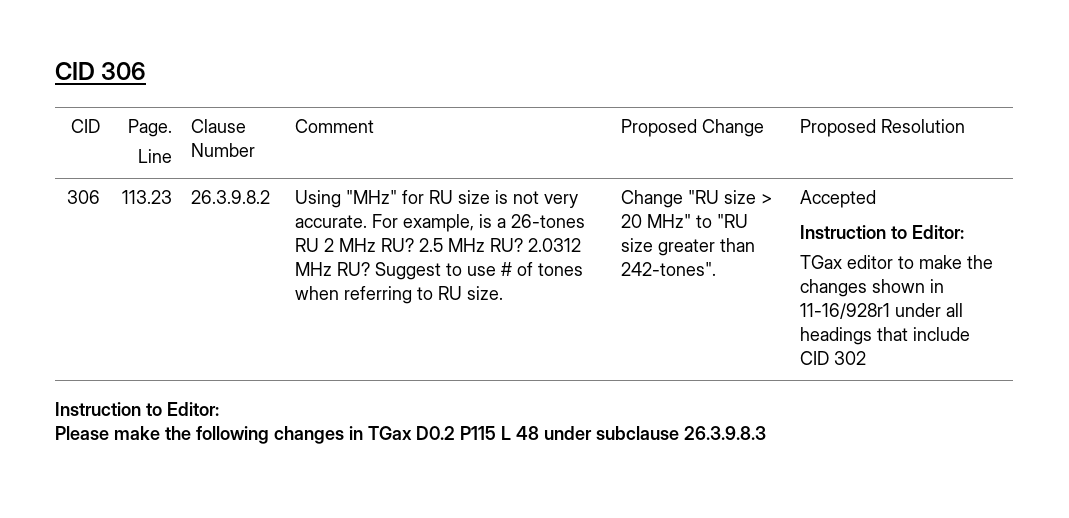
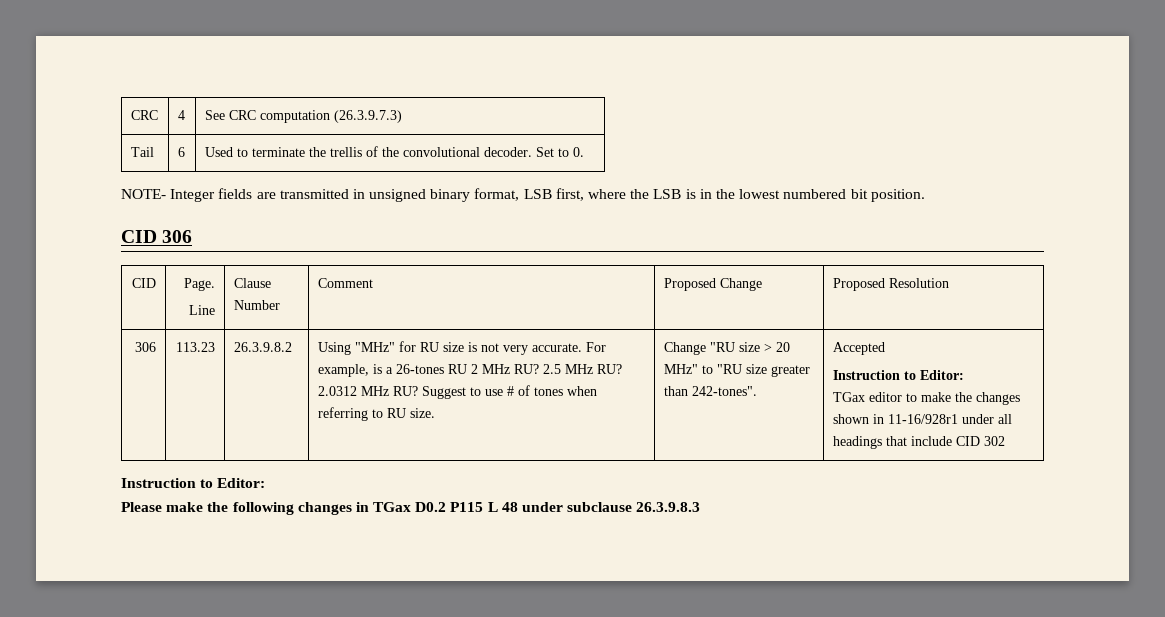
(55, 71) none -> [130,110,158,120] [177,110,185,120] [204,110,402,123] [130,147,154,157] [177,147,185,157] [204,146,584,157] [121,188,925,202] CRC | 4 | See CRC computation (26.3.9.7.3) // Tail | 6 | Used to terminate the trellis of the convolutional decoder. Set to 0. // NOTE- Integer fields are transmitted in unsigned binary format, LSB first, where the LSB is in the lowest numbered bit position. //

